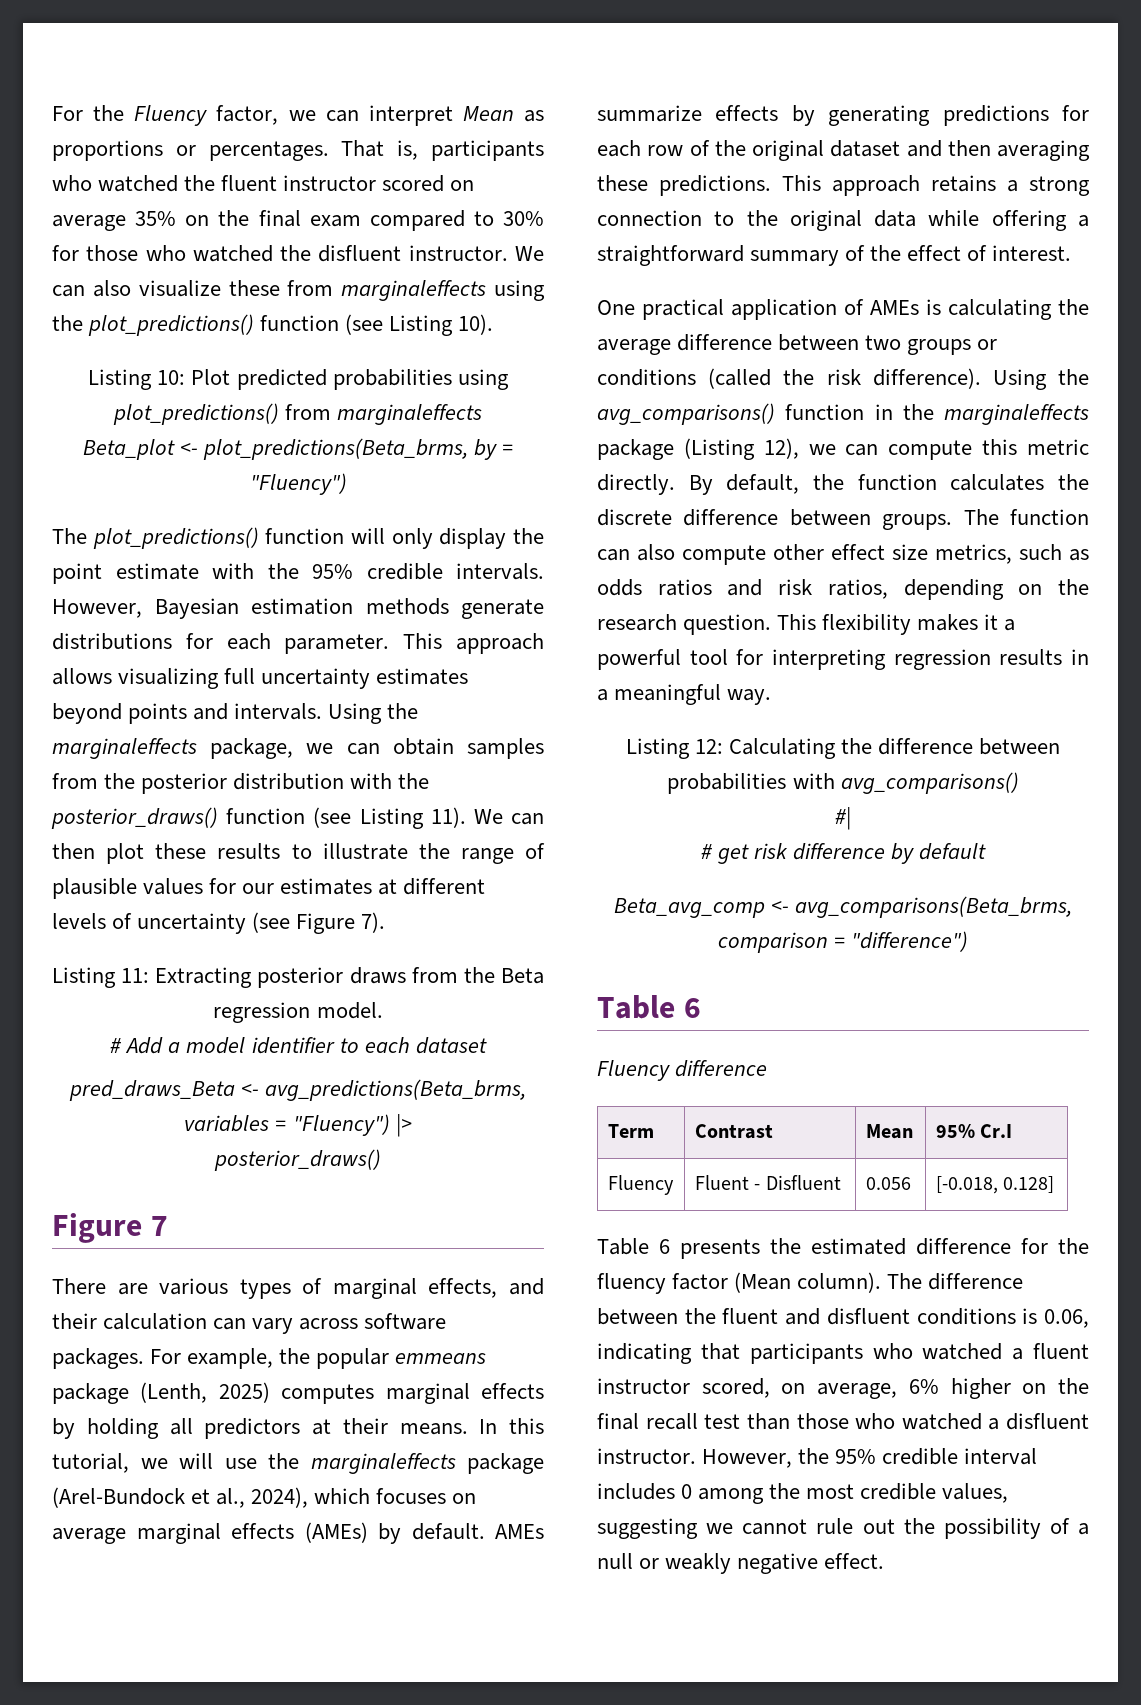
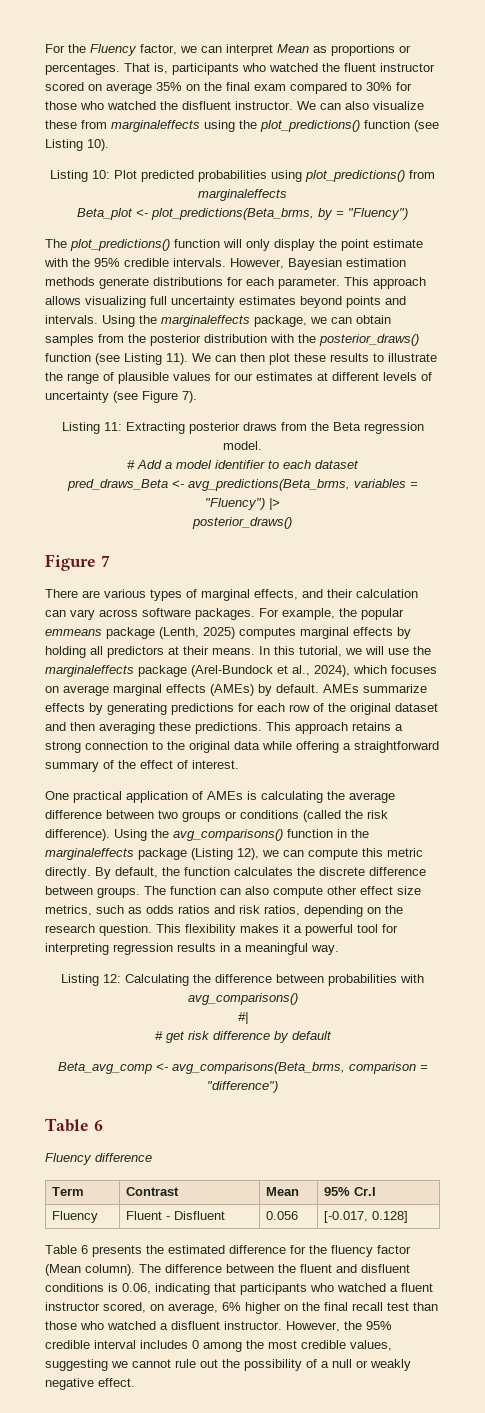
[935,1176,998,1194] [-0.018, -> [324,1211,369,1223] [-0.017,

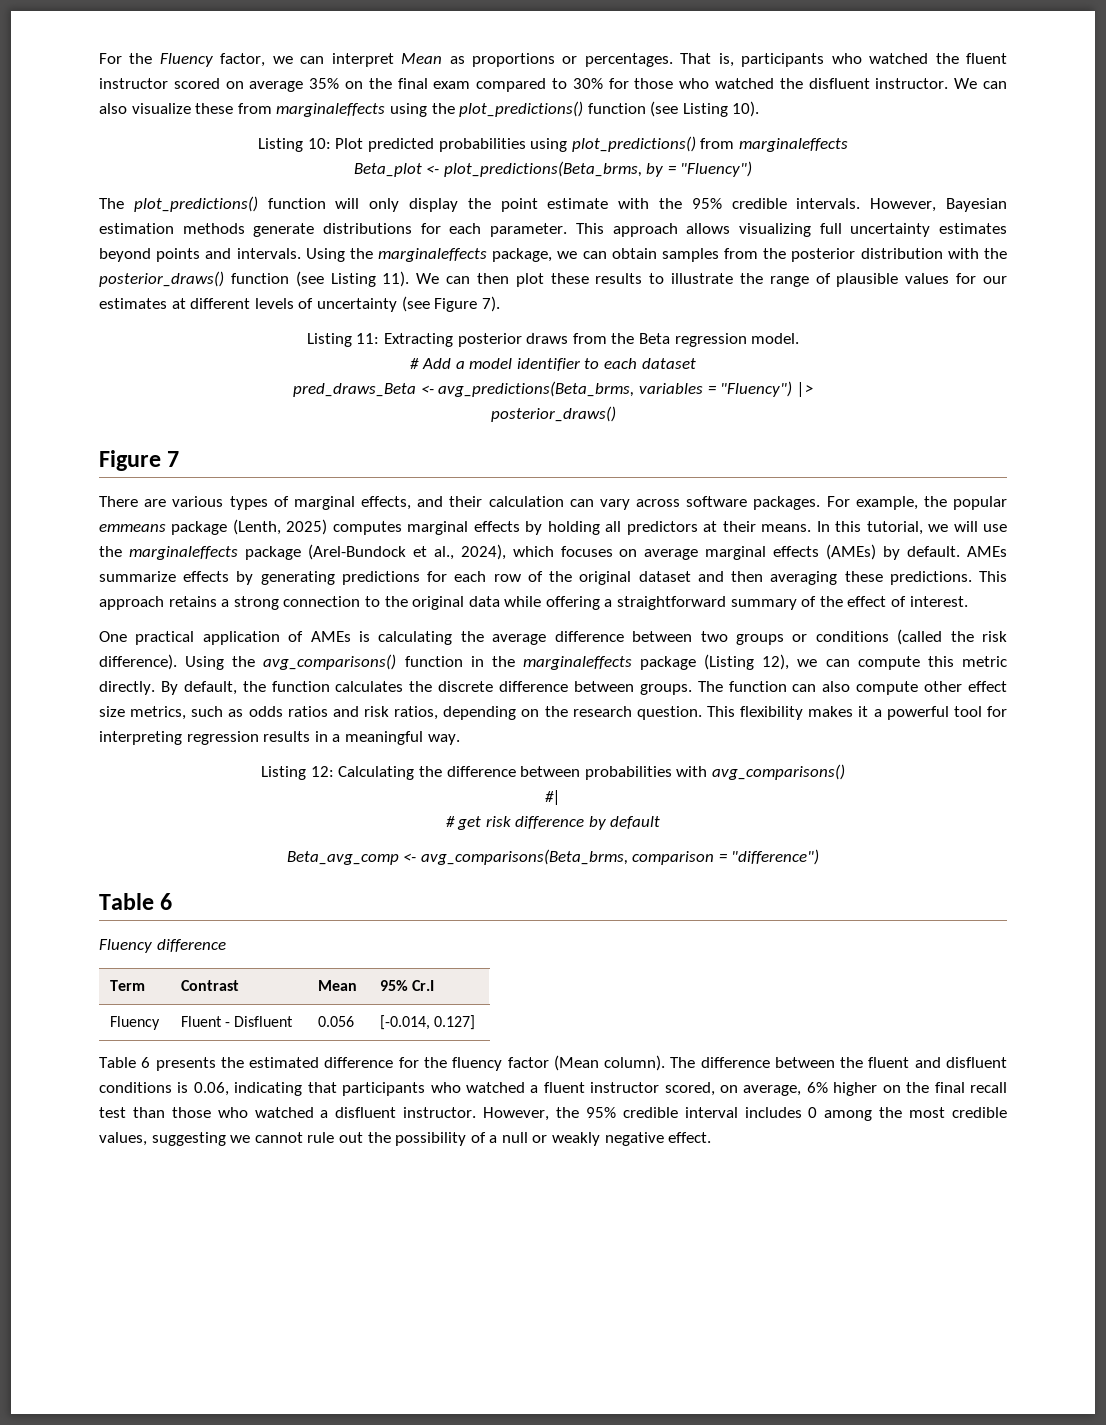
[324,1211,409,1223] [-0.017, 0.128] -> [379,1015,476,1030] [-0.014, 0.127]

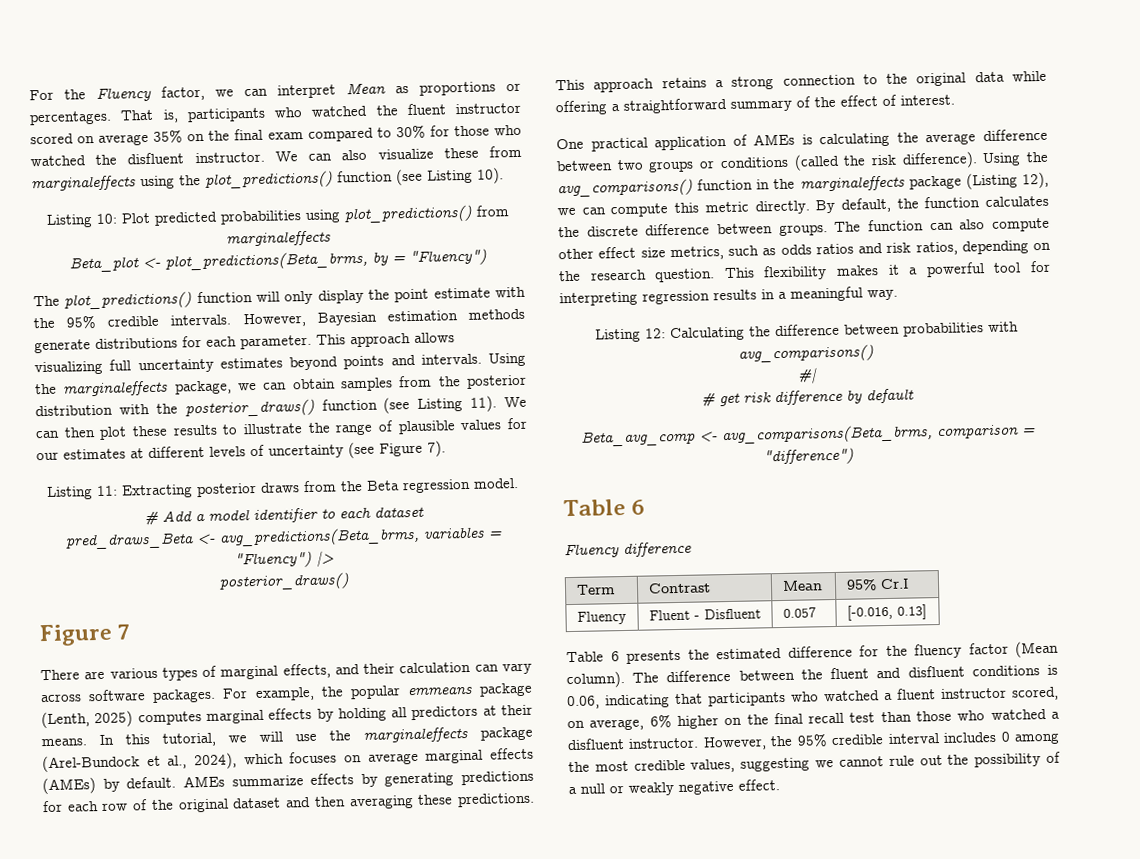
[317,1016,354,1027] [379,1015,476,1030] 0.056 | [-0.014, 0.127] -> [782,607,816,618] [846,604,927,621] 0.057 | [-0.016, 0.13]

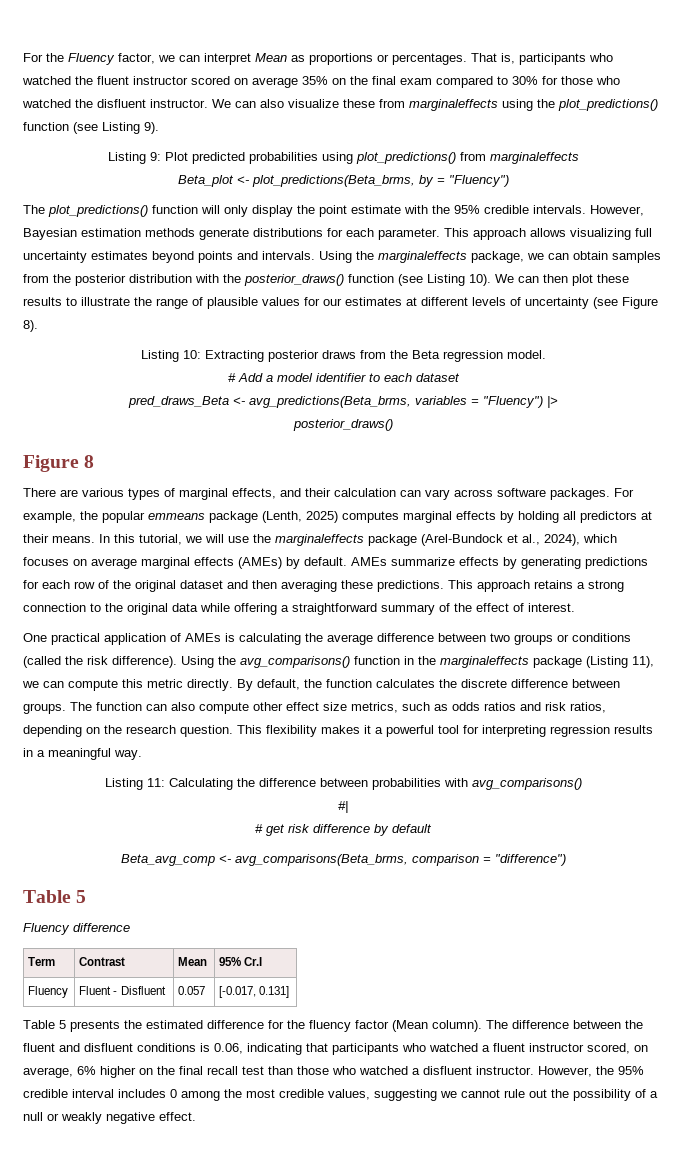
[477,167,504,184] [45,213,118,228] 10). // Listing 10: -> [144,122,159,134] [107,152,161,164] 9). // Listing 9:
[470,395,498,412] 11). -> [469,274,491,286] 10).
[427,440,446,457] [46,485,118,500] 7). // Listing 11: -> [23,320,38,332] [140,350,201,362] 8). // Listing 10:
[117,623,131,640] 7 -> [84,455,95,468] 8
[1022,171,1049,189] 12), -> [632,656,654,668] 11),
[644,328,666,339] 12: -> [146,778,165,787] 11:
[631,499,646,515] 6 -> [76,890,87,903] 5
[846,604,927,621] [566,651,620,663] [-0.016, 0.13] // Table 6 -> [219,986,290,998] [23,1020,66,1029] [-0.017, 0.131] // Table 5

